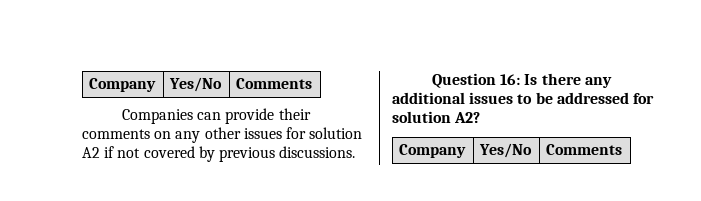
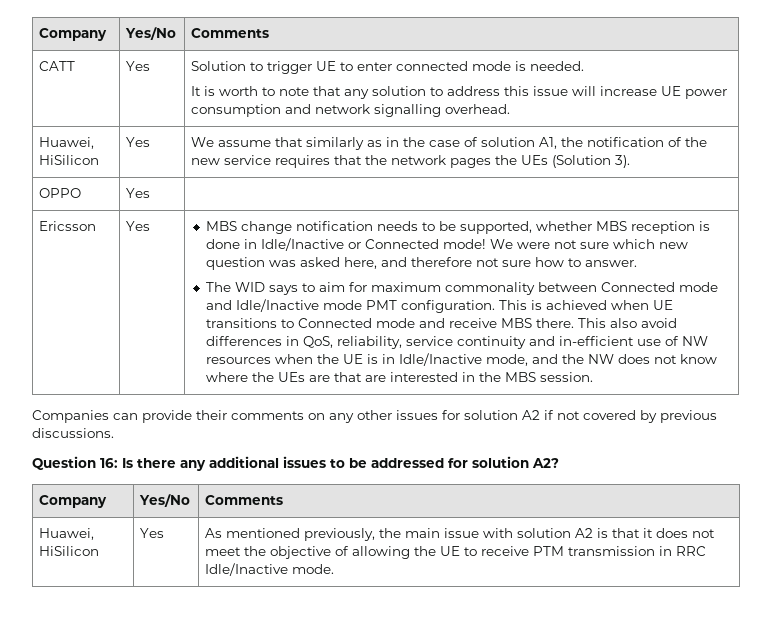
[89,78,157,92] [169,77,223,92] [236,78,313,89] Company | Yes/No | Comments -> [39,28,108,41] [125,27,177,40] [191,28,270,38] [39,61,76,71] [126,61,151,71] [191,61,585,74] [191,86,728,99] [191,104,511,117] [39,137,95,149] [39,155,100,165] [126,137,151,147] [191,137,708,150] [191,155,631,168] [39,188,82,198] [126,188,151,198] [39,221,97,231] [126,221,151,231] [205,221,710,234] [205,238,688,251] [205,257,637,270] [205,282,718,295] [205,299,673,313] [205,318,677,328] [205,336,708,349] [205,353,717,366] [205,372,593,382] Company | Yes/No | Comments // CATT | Yes | Solution to trigger UE to enter connected mode is needed. // It is worth to note that any solution to address this issue will increase UE power consumption and network signalling overhead. // Huawei, HiSilicon | Yes | We assume that similarly as in the case of solution A1, the notification of the new service requires that the network pages the UEs (Solution 3). // OPPO | Yes | // Ericsson | Yes | MBS change notification needs to be supported, whether MBS reception is done in Idle/Inactive or Connected mode! We were not sure which new question was asked here, and therefore not sure how to answer. // The WID says to aim for maximum commonality between Connected mode and Idle/Inactive mode PMT configuration. This is achieved when UE transitions to Connected mode and receive MBS there. This also avoid differences in QoS, reliability, service continuity and in-efficient use of NW resources when the UE is in Idle/Inactive mode, and the NW does not know where the UEs are that are interested in the MBS session.
(623, 149) none -> [39,528,95,540] [39,546,100,556] [140,528,165,538] [205,528,716,541] [205,546,707,559] [205,563,335,576] // Huawei, HiSilicon | Yes | As mentioned previously, the main issue with solution A2 is that it does not meet the objective of allowing the UE to receive PTM transmission in RRC Idle/Inactive mode.

